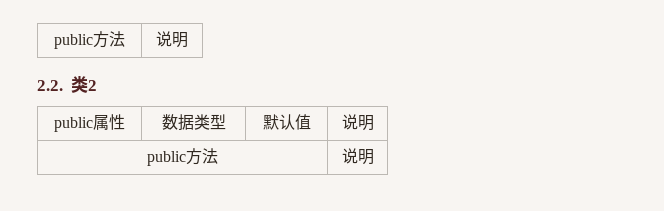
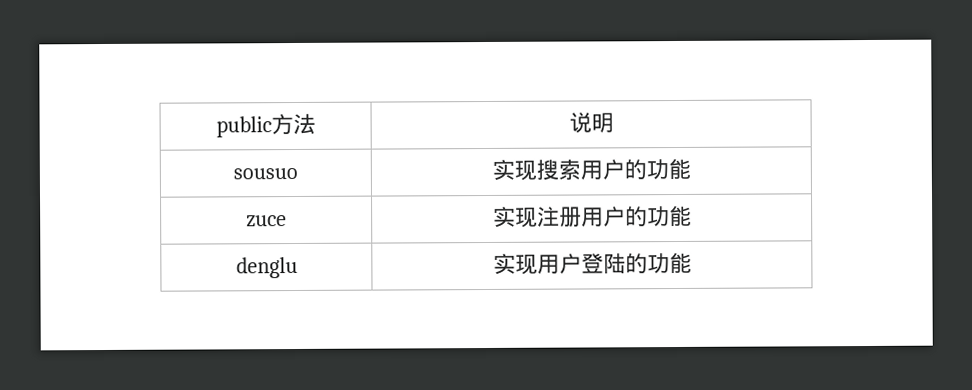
[54,31,125,49] [156,31,188,48] [37,76,97,93] [54,114,125,132] [161,114,226,131] [262,114,311,130] [341,114,374,131] [147,148,218,166] [341,148,374,165] public方法 | 说明 // 2.2.类2 // public属性 | 数据类型 | 默认值 | 说明 // public方法 | 说明 -> [215,113,316,138] [568,112,614,134] [233,167,298,180] [491,158,691,181] [246,215,287,228] [492,205,692,228] [235,256,298,279] [492,252,692,275] public方法 | 说明 // sousuo | 实现搜索用户的功能 // zuce | 实现注册用户的功能 // denglu | 实现用户登陆的功能

